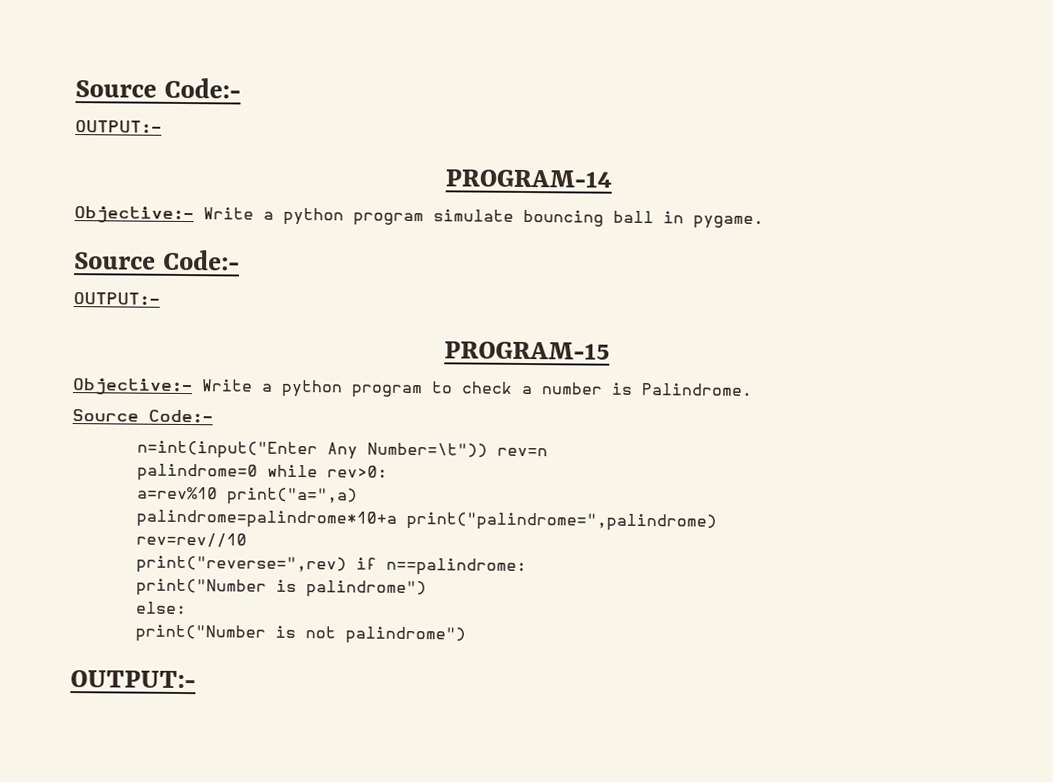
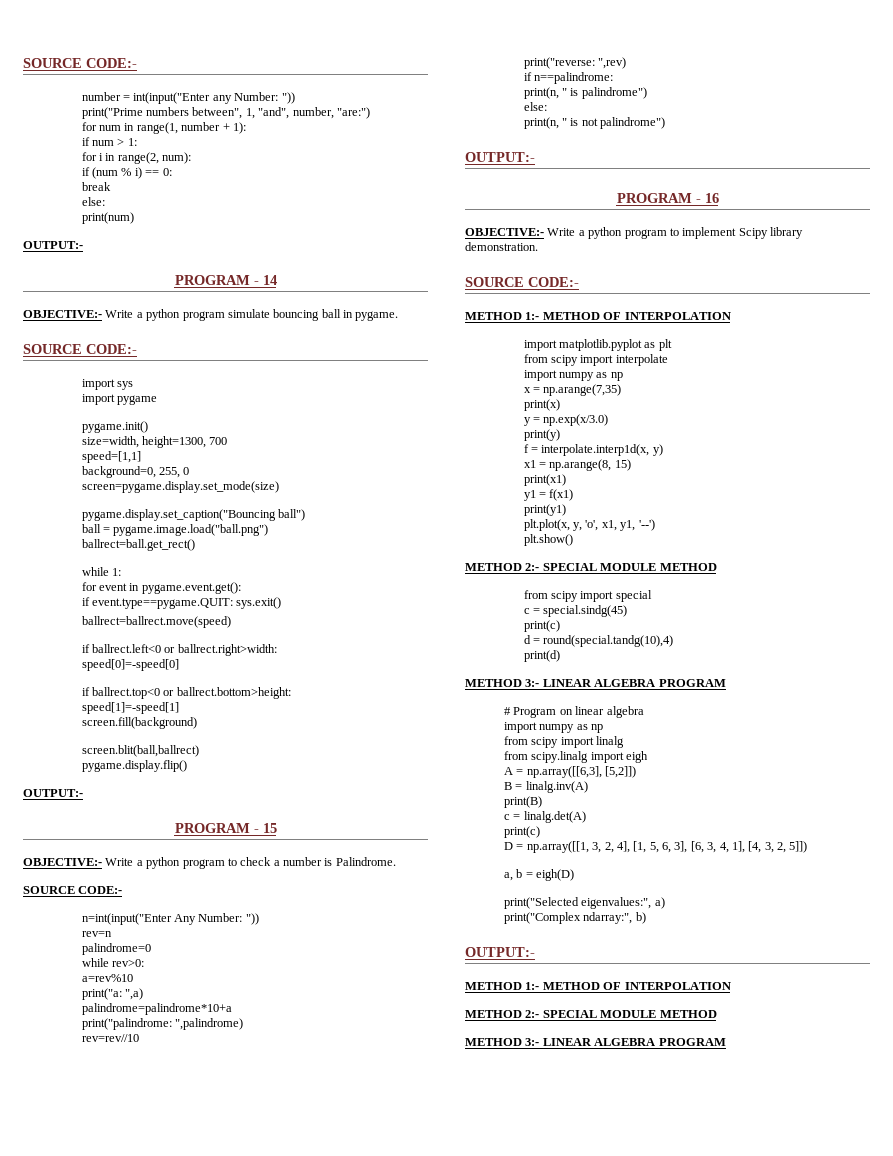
[75,77,242,99] [75,120,162,134] [444,169,612,188] [74,206,194,224] Source Code:- // OUTPUT:- // PROGRAM-14 // Objective:- -> [23,58,137,68] [81,92,295,104] [81,107,370,119] [81,122,246,134] [81,137,137,146] [81,152,192,164] [81,167,172,179] [81,182,111,191] [81,197,105,206] [81,212,134,224] [23,241,83,249] [174,275,277,285] [23,310,102,318] SOURCE CODE:- // number = int(input("Enter any Number: ")) // print("Prime numbers between", 1, "and", number, "are:") // for num in range(1, number + 1): // if num > 1: // for i in range(2, num): // if (num % i) == 0: // break // else: // print(num) // OUTPUT:- // PROGRAM - 14 // OBJECTIVE:-
[74,249,241,271] [73,292,160,306] [444,341,610,360] [72,378,193,396] Source Code:- // OUTPUT:- // PROGRAM-15 // Objective:- -> [23,344,137,354] [81,379,134,390] [81,394,158,405] [81,421,148,433] [81,436,228,448] [81,451,141,463] [81,466,190,478] [81,481,279,493] [81,509,306,521] [81,524,269,536] [81,539,195,551] [81,567,122,576] [81,582,241,594] [81,597,282,609] [81,616,231,628] [81,644,277,656] [81,659,179,671] [81,687,291,699] [81,702,179,714] [81,717,197,729] [81,745,199,757] [81,760,187,772] [23,789,83,797] [174,823,277,833] [23,858,102,866] SOURCE CODE:- // import sys // import pygame // pygame.init() // size=width, height=1300, 700 // speed=[1,1] // background=0, 255, 0 // screen=pygame.display.set_mode(size) // pygame.display.set_caption("Bouncing ball") // ball = pygame.image.load("ball.png") // ballrect=ball.get_rect() // while 1: // for event in pygame.event.get(): // if event.type==pygame.QUIT: sys.exit() // ballrect=ballrect.move(speed) // if ballrect.left<0 or ballrect.right>width: // speed[0]=-speed[0] // if ballrect.top<0 or ballrect.bottom>height: // speed[1]=-speed[1] // screen.fill(background) // screen.blit(ball,ballrect) // pygame.display.flip() // OUTPUT:- // PROGRAM - 15 // OBJECTIVE:-
[72,409,213,424] Source Code:- -> [23,886,123,894] SOURCE CODE:-
[366,442,488,458] Number=\t")) -> [198,913,259,925] Number: ")) //
(258, 472) none -> (151, 949) //
[225,487,358,506] print("a=",a) -> [81,988,144,1000] // print("a: ",a)
[405,511,717,532] print("palindrome=",palindrome) -> [81,1018,244,1030] // print("palindrome: ",palindrome)
[135,555,347,575] print("reverse=",rev) -> [523,57,627,69] print("reverse: ",rev) //
[135,578,267,597] print("Number -> [523,87,568,99] print(n, "
[134,624,266,643] print("Number -> [523,117,568,129] print(n, "
(196, 679) none -> [616,193,719,203] [465,227,803,239] [465,242,538,251] [465,277,579,287] [465,312,731,320] [523,339,672,351] [523,354,668,366] [523,370,623,381] [523,384,622,396] [523,399,560,411] [523,414,609,426] [523,429,560,441] [523,444,663,456] [523,459,631,471] [523,474,566,486] [523,489,574,501] [523,504,566,516] [523,519,655,531] [523,534,573,546] [465,563,717,571] [523,590,652,602] [523,605,628,617] [523,620,560,632] [523,635,674,647] [523,650,560,662] [465,679,726,687] [504,706,644,718] [504,722,604,733] [504,736,625,748] [504,751,649,763] [504,766,637,778] [504,781,588,793] [504,796,543,808] [504,811,586,823] [504,826,541,838] [504,841,808,853] [504,869,575,881] [504,897,665,909] [504,912,646,924] [465,947,535,957] [465,982,731,990] [465,1010,717,1018] [465,1038,726,1046] // PROGRAM - 16 // OBJECTIVE:- Write a python program to implement Scipy library demonstration. // SOURCE CODE:- // METHOD 1:- METHOD OF INTERPOLATION // import matplotlib.pyplot as plt // from scipy import interpolate // import numpy as np // x = np.arange(7,35) // print(x) // y = np.exp(x/3.0) // print(y) // f = interpolate.interp1d(x, y) // x1 = np.arange(8, 15) // print(x1) // y1 = f(x1) // print(y1) // plt.plot(x, y, 'o', x1, y1, '--') // plt.show() // METHOD 2:- SPECIAL MODULE METHOD // from scipy import special // c = special.sindg(45) // print(c) // d = round(special.tandg(10),4) // print(d) // METHOD 3:- LINEAR ALGEBRA PROGRAM // # Program on linear algebra // import numpy as np // from scipy import linalg // from scipy.linalg import eigh // A = np.array([[6,3], [5,2]]) // B = linalg.inv(A) // print(B) // c = linalg.det(A) // print(c) // D = np.array([[1, 3, 2, 4], [1, 5, 6, 3], [6, 3, 4, 1], [4, 3, 2, 5]]) // a, b = eigh(D) // print("Selected eigenvalues:", a) // print("Complex ndarray:", b) // OUTPUT:- // METHOD 1:- METHOD OF INTERPOLATION // METHOD 2:- SPECIAL MODULE METHOD // METHOD 3:- LINEAR ALGEBRA PROGRAM

